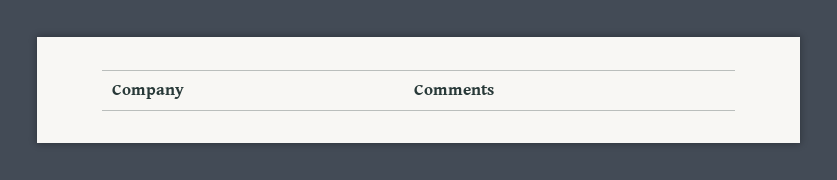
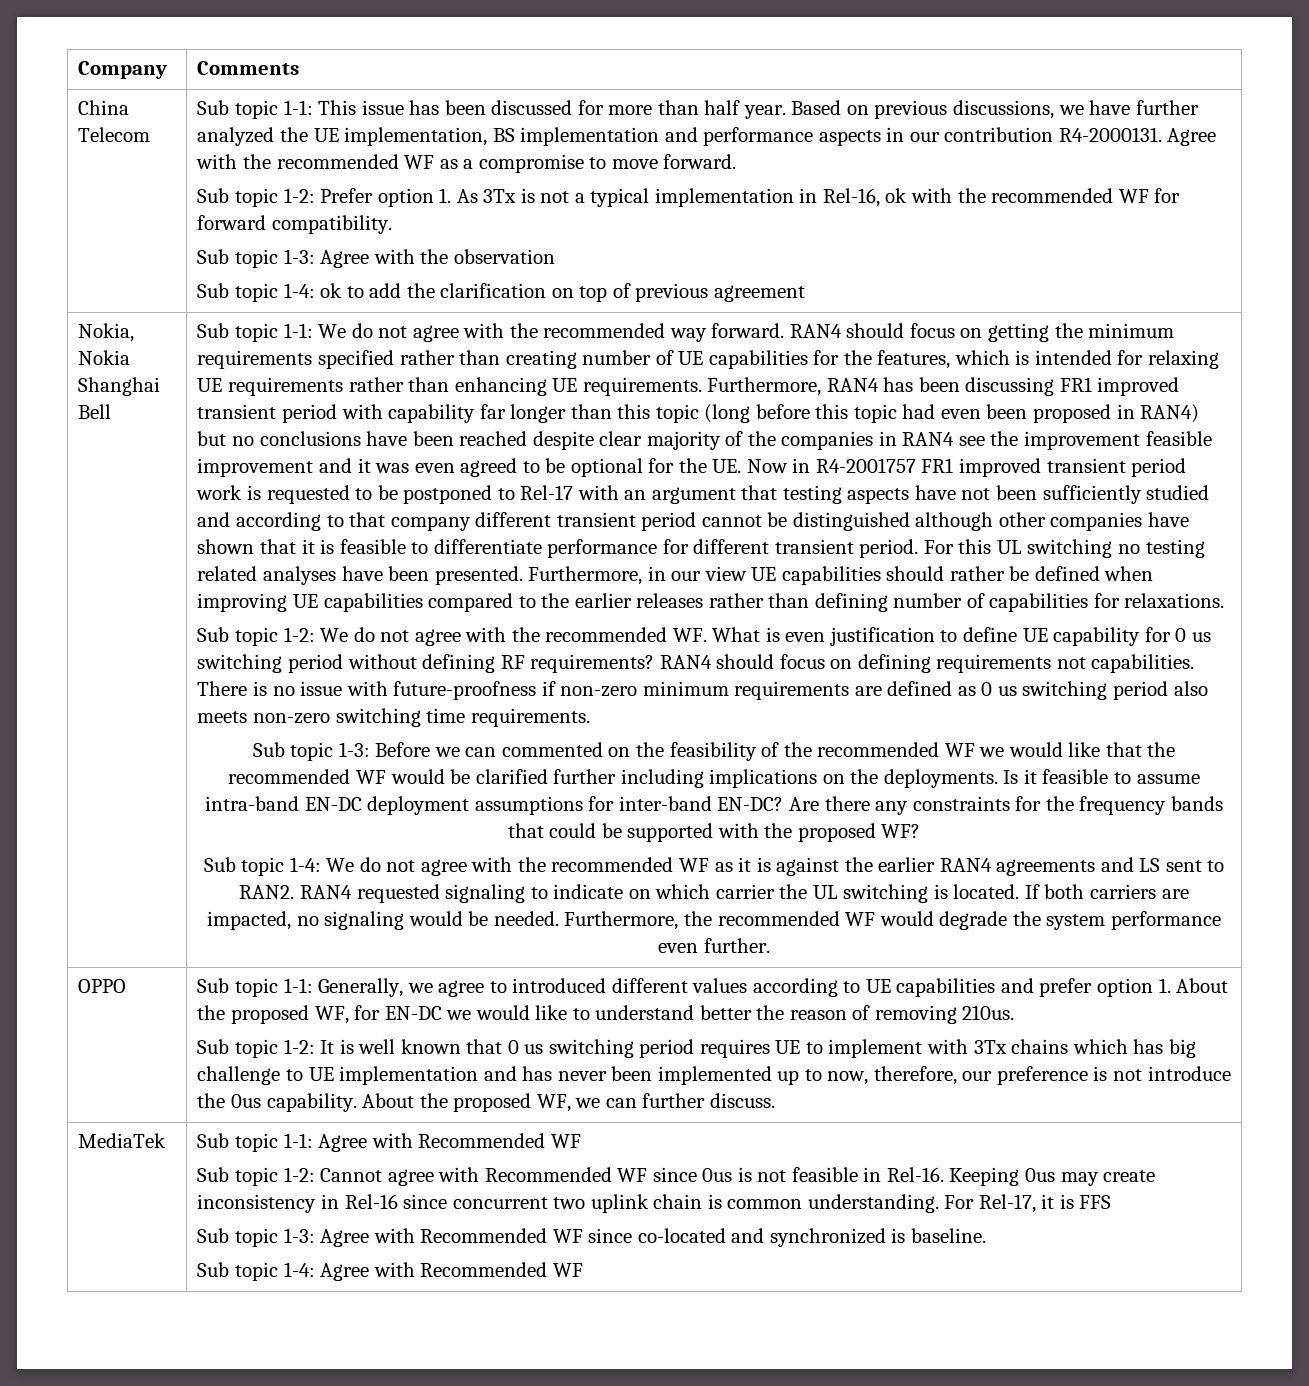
(494, 89) none -> [78,100,130,115] [78,127,151,142] [197,100,1199,119] [197,127,1217,146] [196,154,737,173] [197,188,1181,207] [197,215,392,234] [197,249,555,268] [197,283,805,302] [78,323,135,342] [78,350,131,365] [78,377,161,396] [78,404,112,419] [197,323,1175,342] [197,350,1220,369] [197,377,1180,396] [197,404,1200,423] [197,431,1212,450] [197,458,1187,477] [196,485,1210,504] [197,512,1189,531] [197,539,1205,558] [197,566,1154,585] [197,593,1225,612] [197,627,1211,646] [197,654,1195,673] [197,681,1208,700] [197,708,590,727] [252,742,1176,761] [228,769,1200,788] [205,796,1223,815] [507,823,921,842] [203,857,1225,876] [239,884,1189,903] [207,911,1221,930] [658,938,770,953] [78,979,127,993] [197,978,1229,997] [197,1005,1015,1024] [197,1039,1196,1058] [197,1066,1231,1085] [197,1093,775,1112] [78,1133,167,1148] [197,1133,581,1152] [197,1167,1156,1186] [197,1194,1112,1213] [197,1228,986,1247] [197,1262,583,1281] // China Telecom | Sub topic 1-1: This issue has been discussed for more than half year. Based on previous discussions, we have further analyzed the UE implementation, BS implementation and performance aspects in our contribution R4-2000131. Agree with the recommended WF as a compromise to move forward. // Sub topic 1-2: Prefer option 1. As 3Tx is not a typical implementation in Rel-16, ok with the recommended WF for forward compatibility. // Sub topic 1-3: Agree with the observation // Sub topic 1-4: ok to add the clarification on top of previous agreement // Nokia, Nokia Shanghai Bell | Sub topic 1-1: We do not agree with the recommended way forward. RAN4 should focus on getting the minimum requirements specified rather than creating number of UE capabilities for the features, which is intended for relaxing UE requirements rather than enhancing UE requirements. Furthermore, RAN4 has been discussing FR1 improved transient period with capability far longer than this topic (long before this topic had even been proposed in RAN4) but no conclusions have been reached despite clear majority of the companies in RAN4 see the improvement feasible improvement and it was even agreed to be optional for the UE. Now in R4-2001757 FR1 improved transient period work is requested to be postponed to Rel-17 with an argument that testing aspects have not been sufficiently studied and according to that company different transient period cannot be distinguished although other companies have shown that it is feasible to differentiate performance for different transient period. For this UL switching no testing related analyses have been presented. Furthermore, in our view UE capabilities should rather be defined when improving UE capabilities compared to the earlier releases rather than defining number of capabilities for relaxations. // Sub topic 1-2: We do not agree with the recommended WF. What is even justification to define UE capability for 0 us switching period without defining RF requirements? RAN4 should focus on defining requirements not capabilities. There is no issue with future-proofness if non-zero minimum requirements are defined as 0 us switching period also meets non-zero switching time requirements. // Sub topic 1-3: Before we can commented on the feasibility of the recommended WF we would like that the recommended WF would be clarified further including implications on the deployments. Is it feasible to assume intra-band EN-DC deployment assumptions for inter-band EN-DC? Are there any constraints for the frequency bands that could be supported with the proposed WF? // Sub topic 1-4: We do not agree with the recommended WF as it is against the earlier RAN4 agreements and LS sent to RAN2. RAN4 requested signaling to indicate on which carrier the UL switching is located. If both carriers are impacted, no signaling would be needed. Furthermore, the recommended WF would degrade the system performance even further. // OPPO | Sub topic 1-1: Generally, we agree to introduced different values according to UE capabilities and prefer option 1. About the proposed WF, for EN-DC we would like to understand better the reason of removing 210us. // Sub topic 1-2: It is well known that 0 us switching period requires UE to implement with 3Tx chains which has big challenge to UE implementation and has never been implemented up to now, therefore, our preference is not introduce the 0us capability. About the proposed WF, we can further discuss. // MediaTek | Sub topic 1-1: Agree with Recommended WF // Sub topic 1-2: Cannot agree with Recommended WF since 0us is not feasible in Rel-16. Keeping 0us may create inconsistency in Rel-16 since concurrent two uplink chain is common understanding. For Rel-17, it is FFS // Sub topic 1-3: Agree with Recommended WF since co-located and synchronized is baseline. // Sub topic 1-4: Agree with Recommended WF

